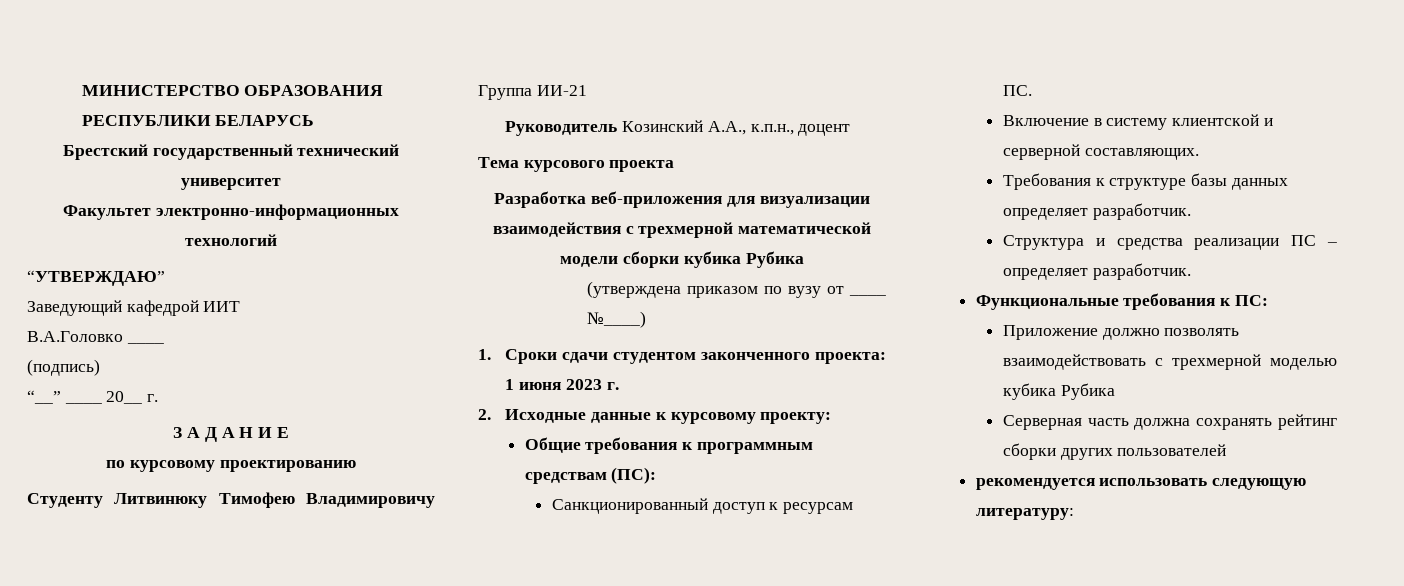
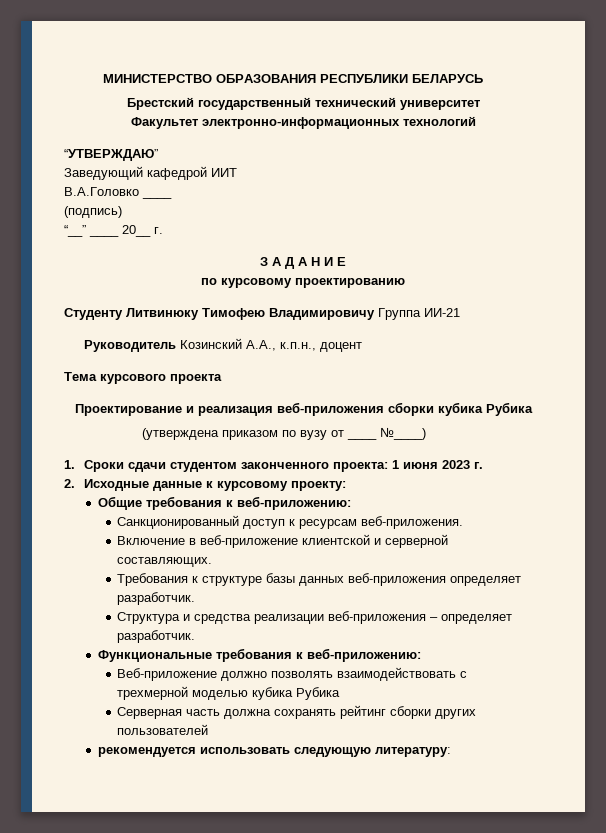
[494,191,870,208] [492,222,872,238] [560,256,619,267] Разработка веб-приложения для визуализации взаимодействия с трехмерной математической модели -> [74,402,384,416] Проектирование и реализация веб-приложения
[696,442,813,454] [524,467,657,484] программным средствам (ПС): -> [236,496,351,510] веб-приложению:
[1002,85,1032,96] ПС. -> [361,516,464,529] веб-приложения.
[1106,118,1168,130] систему -> [200,535,299,548] веб-приложение
(1288, 184) none -> [348,573,447,586] веб-приложения
[1291,235,1317,246] ПС -> [328,611,427,624] веб-приложения
[1234,295,1268,306] [1002,325,1098,340] ПС: // Приложение -> [306,648,421,662] [117,668,218,681] веб-приложению: // Веб-приложение

